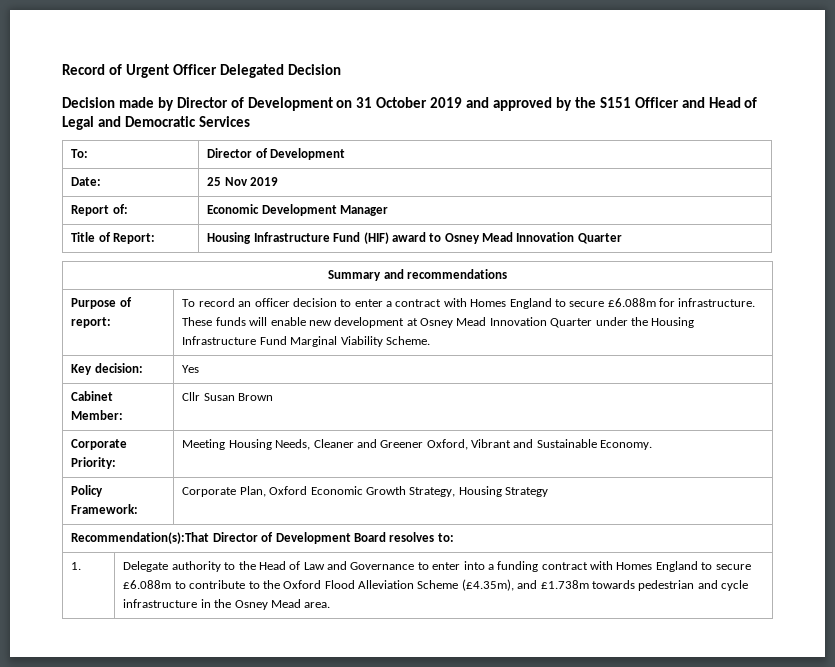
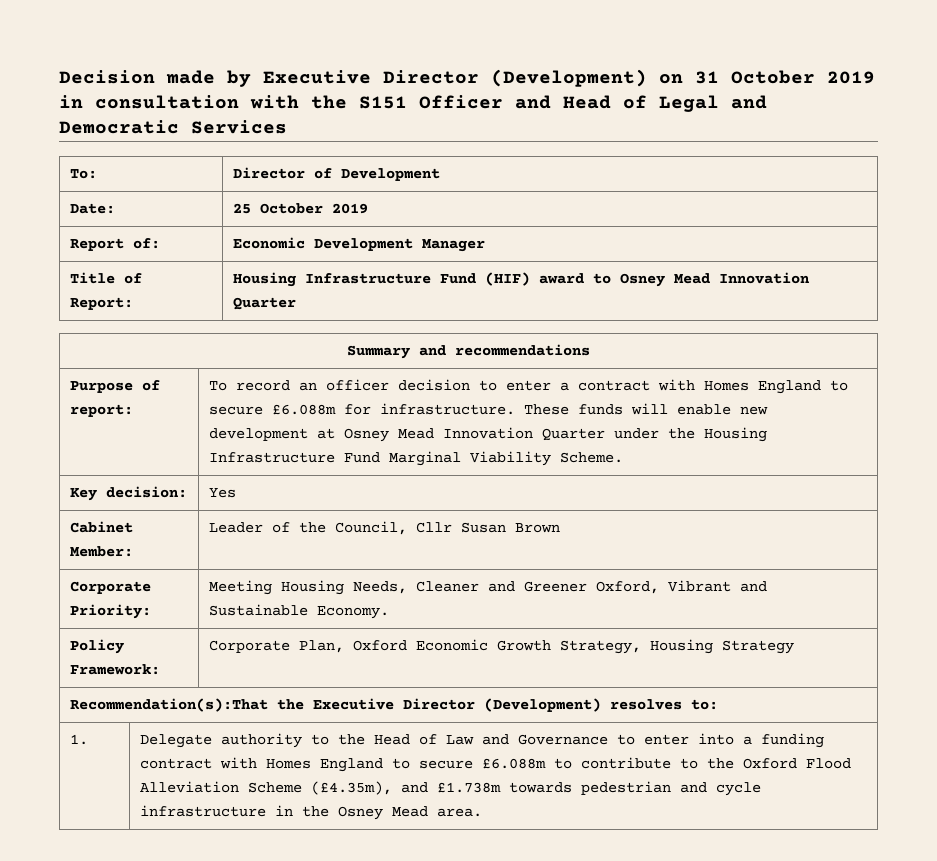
[62,64,341,78] [62,97,333,111] Record of Urgent Officer Delegated Decision // Decision made by Director of Development -> [59,69,647,87] Decision made by Executive Director (Development)
[466,97,572,111] and approved by -> [59,95,299,109] in consultation with
[224,177,248,186] Nov -> [259,203,323,214] October
(124, 415) none -> [208,521,407,535] Leader of the Council,
[212,532,386,544] Director of Development Board -> [276,698,601,712] the Executive Director (Development)

